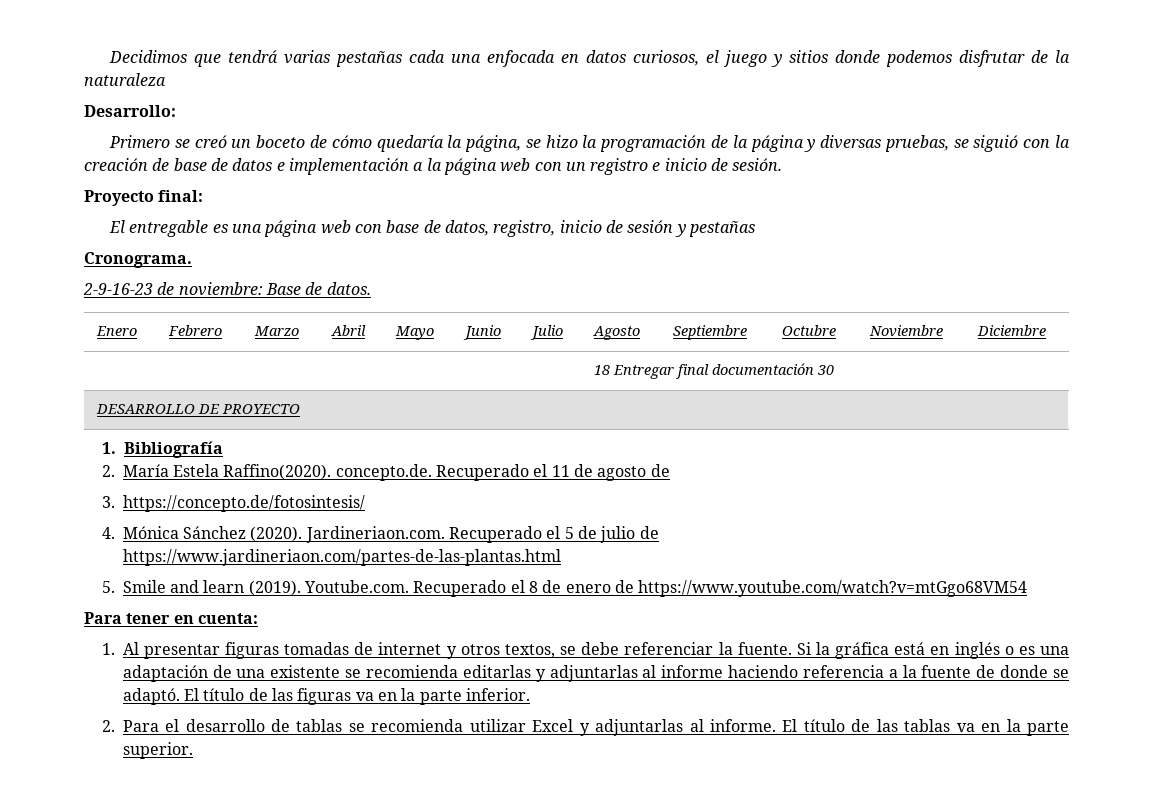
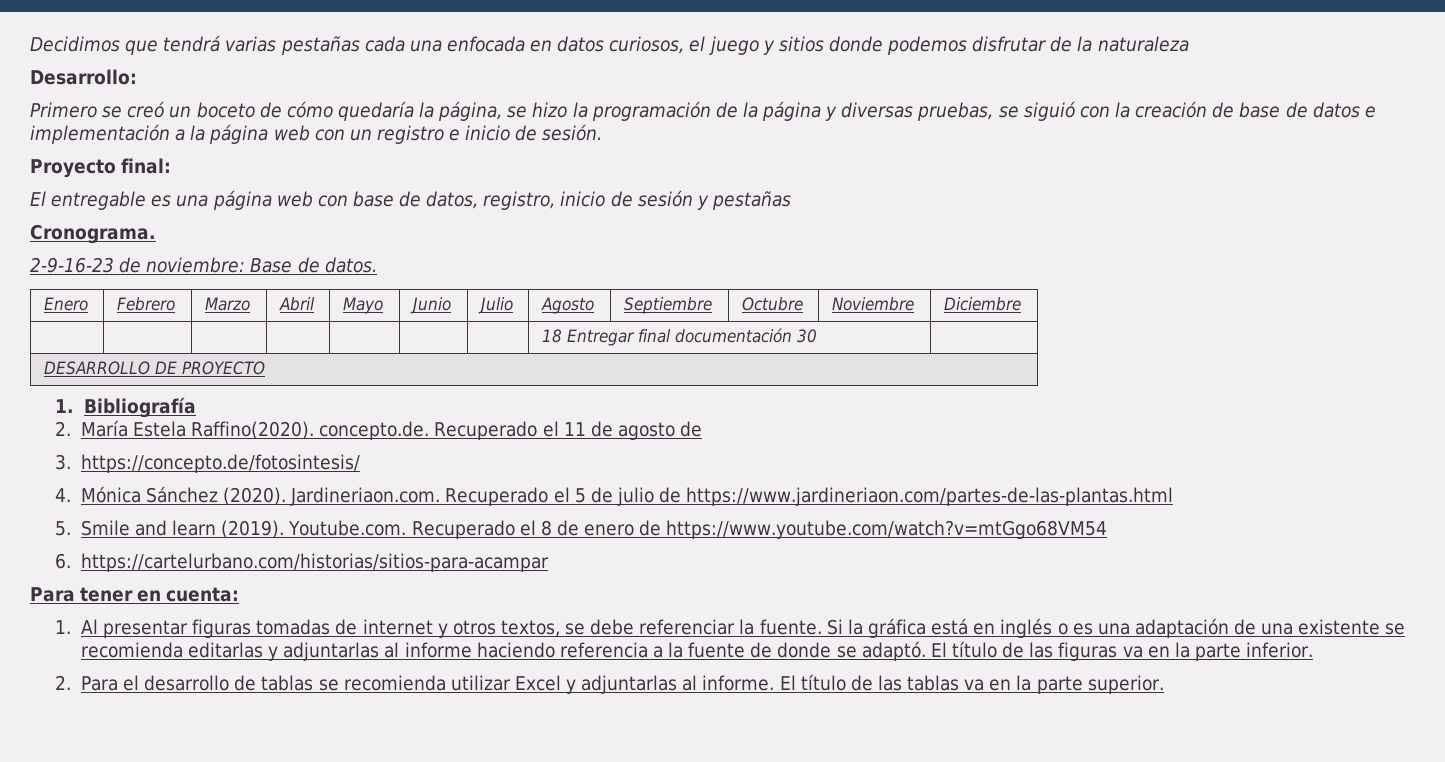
(1028, 588) none -> [55,553,549,572] // 6. https://cartelurbano.com/historias/sitios-para-acampar

